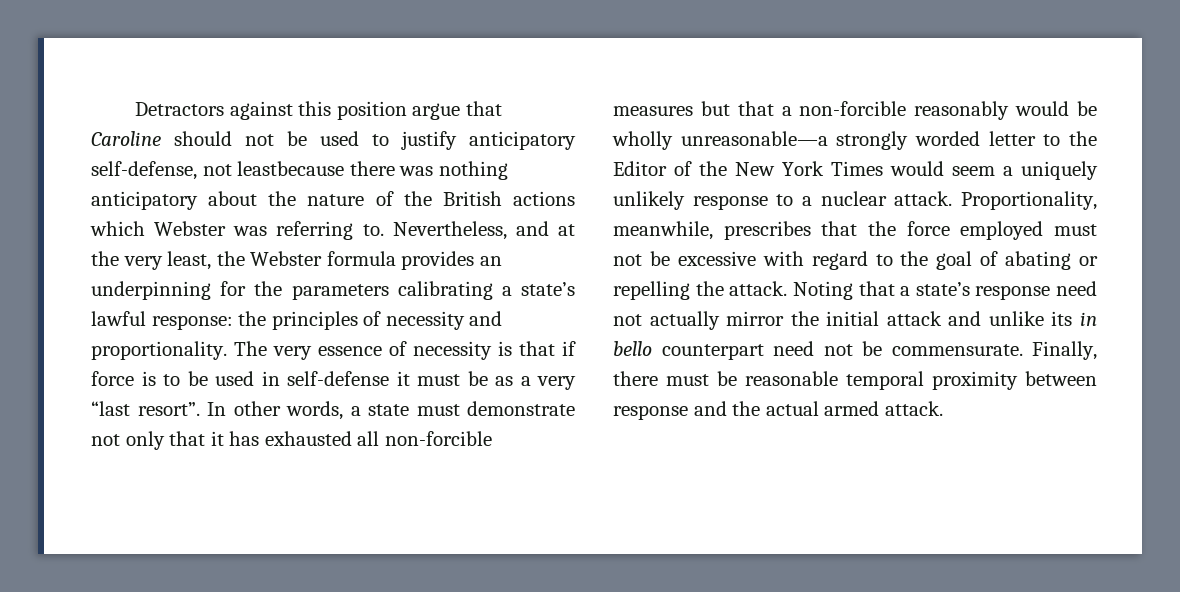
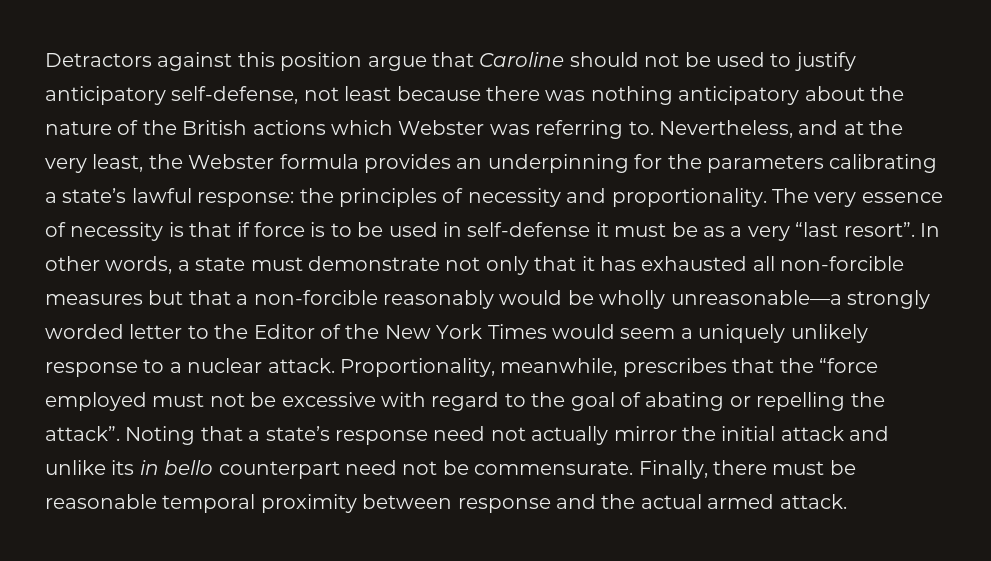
[237,161,345,176] leastbecause -> [344,86,481,101] least because
[906,221,950,236] force -> [818,358,878,373] “force
[729,281,788,296] attack. -> [45,426,120,441] attack”.

